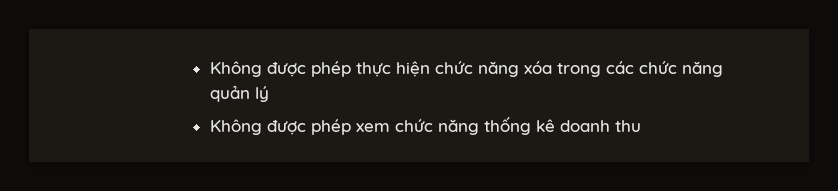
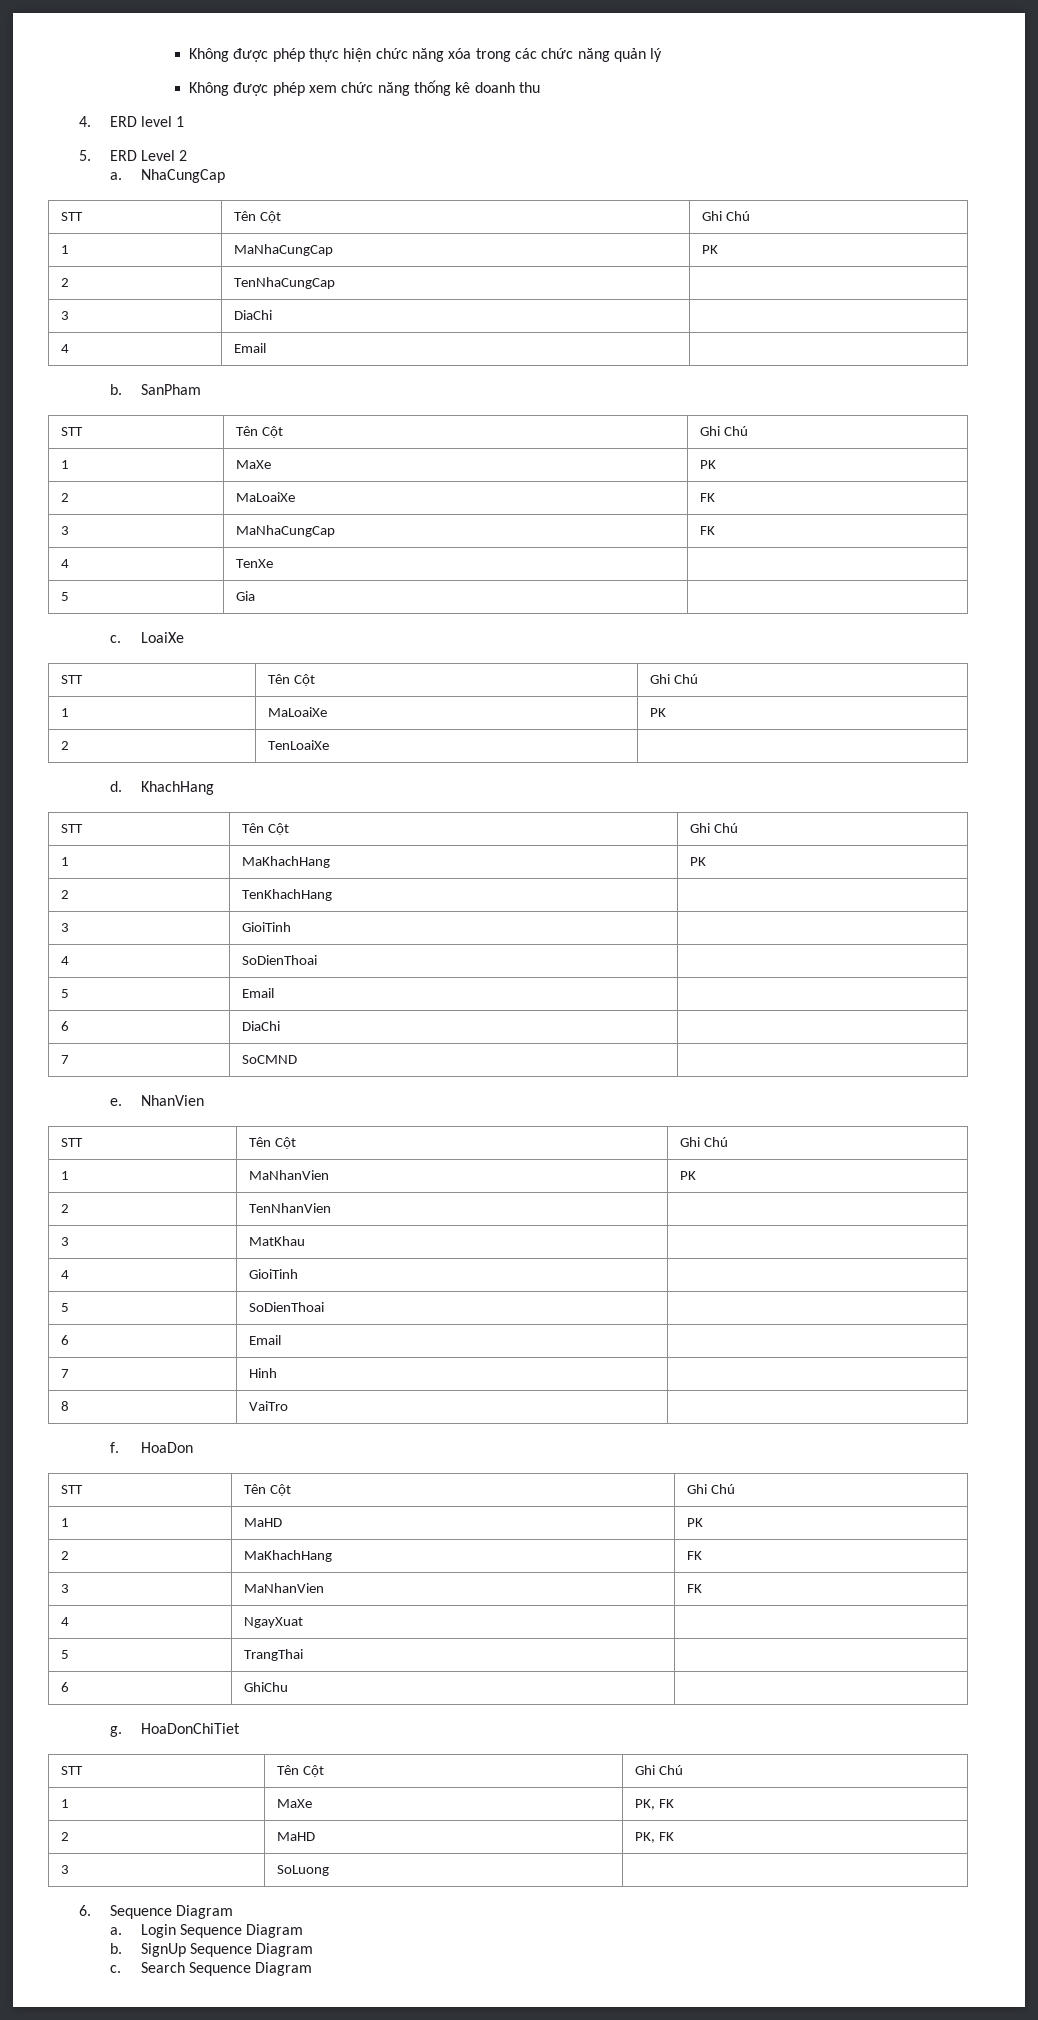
(641, 126) none -> [78,116,185,127] [78,150,188,161] [109,169,225,183] [60,212,83,221] [233,211,281,223] [701,211,750,221] [60,245,69,254] [233,244,333,256] [701,245,718,254] [60,278,69,287] [233,277,335,289] [60,311,69,320] [233,310,272,320] [60,344,69,353] [233,343,266,353] [109,384,201,395] [60,427,83,436] [235,426,283,438] [699,426,748,436] [60,460,69,469] [235,460,271,469] [699,460,716,469] [60,493,69,502] [235,492,295,502] [699,493,715,502] [60,526,69,535] [235,525,335,537] [699,526,715,535] [60,559,69,568] [235,559,273,568] [60,592,69,601] [235,591,255,601] [109,632,184,643] [60,675,83,684] [267,674,315,686] [649,674,698,684] [60,708,69,717] [267,707,327,717] [649,708,666,717] [60,741,69,750] [267,740,329,750] [109,781,214,795] [60,824,83,833] [241,823,289,835] [689,823,738,833] [60,857,69,866] [241,856,330,868] [689,857,706,866] [60,890,69,899] [241,889,332,901] [60,923,69,932] [241,922,291,932] [60,956,69,965] [241,955,317,965] [60,989,69,998] [241,988,274,998] [60,1021,69,1031] [241,1021,280,1031] [60,1055,69,1064] [241,1055,297,1064] [109,1095,204,1106] [60,1138,83,1147] [248,1137,296,1149] [679,1137,728,1147] [60,1171,69,1180] [248,1170,329,1180] [679,1171,696,1180] [60,1204,69,1213] [248,1203,331,1213] [60,1237,69,1246] [248,1236,305,1246] [60,1270,69,1279] [248,1269,298,1279] [60,1303,69,1312] [248,1302,324,1312] [60,1335,69,1345] [248,1335,281,1345] [60,1369,69,1378] [248,1368,277,1378] [60,1401,69,1411] [248,1401,288,1411] [109,1442,193,1453] [60,1485,83,1494] [243,1484,291,1496] [686,1484,735,1494] [60,1518,69,1527] [243,1518,282,1527] [686,1518,703,1527] [60,1551,69,1560] [243,1550,332,1562] [686,1551,702,1560] [60,1584,69,1593] [243,1583,324,1593] [686,1584,702,1593] [60,1617,69,1626] [243,1617,303,1628] [60,1650,69,1659] [243,1649,303,1661] [60,1682,69,1692] [243,1682,288,1692] [109,1723,240,1737] [60,1766,83,1775] [276,1765,324,1777] [634,1765,683,1775] [60,1799,69,1808] [276,1799,312,1808] [634,1799,674,1810] [60,1832,69,1841] [276,1832,315,1841] [634,1832,674,1843] [60,1865,69,1874] [276,1865,329,1876] [78,1905,234,1919] [109,1924,304,1938] [109,1943,314,1957] [109,1962,313,1976] // 4. ERD level 1 // 5. ERD Level 2 // a. NhaCungCap // STT | Tên Cột | Ghi Chú // 1 | MaNhaCungCap | PK // 2 | TenNhaCungCap | // 3 | DiaChi | // 4 | Email | // b. SanPham // STT | Tên Cột | Ghi Chú // 1 | MaXe | PK // 2 | MaLoaiXe | FK // 3 | MaNhaCungCap | FK // 4 | TenXe | // 5 | Gia | // c. LoaiXe // STT | Tên Cột | Ghi Chú // 1 | MaLoaiXe | PK // 2 | TenLoaiXe | // d. KhachHang // STT | Tên Cột | Ghi Chú // 1 | MaKhachHang | PK // 2 | TenKhachHang | // 3 | GioiTinh | // 4 | SoDienThoai | // 5 | Email | // 6 | DiaChi | // 7 | SoCMND | // e. NhanVien // STT | Tên Cột | Ghi Chú // 1 | MaNhanVien | PK // 2 | TenNhanVien | // 3 | MatKhau | // 4 | GioiTinh | // 5 | SoDienThoai | // 6 | Email | // 7 | Hinh | // 8 | VaiTro | // f. HoaDon // STT | Tên Cột | Ghi Chú // 1 | MaHD | PK // 2 | MaKhachHang | FK // 3 | MaNhanVien | FK // 4 | NgayXuat | // 5 | TrangThai | // 6 | GhiChu | // g. HoaDonChiTiet // STT | Tên Cột | Ghi Chú // 1 | MaXe | PK, FK // 2 | MaHD | PK, FK // 3 | SoLuong | // 6. Sequence Diagram // a. Login Sequence Diagram // b. SignUp Sequence Diagram // c. Search Sequence Diagram

